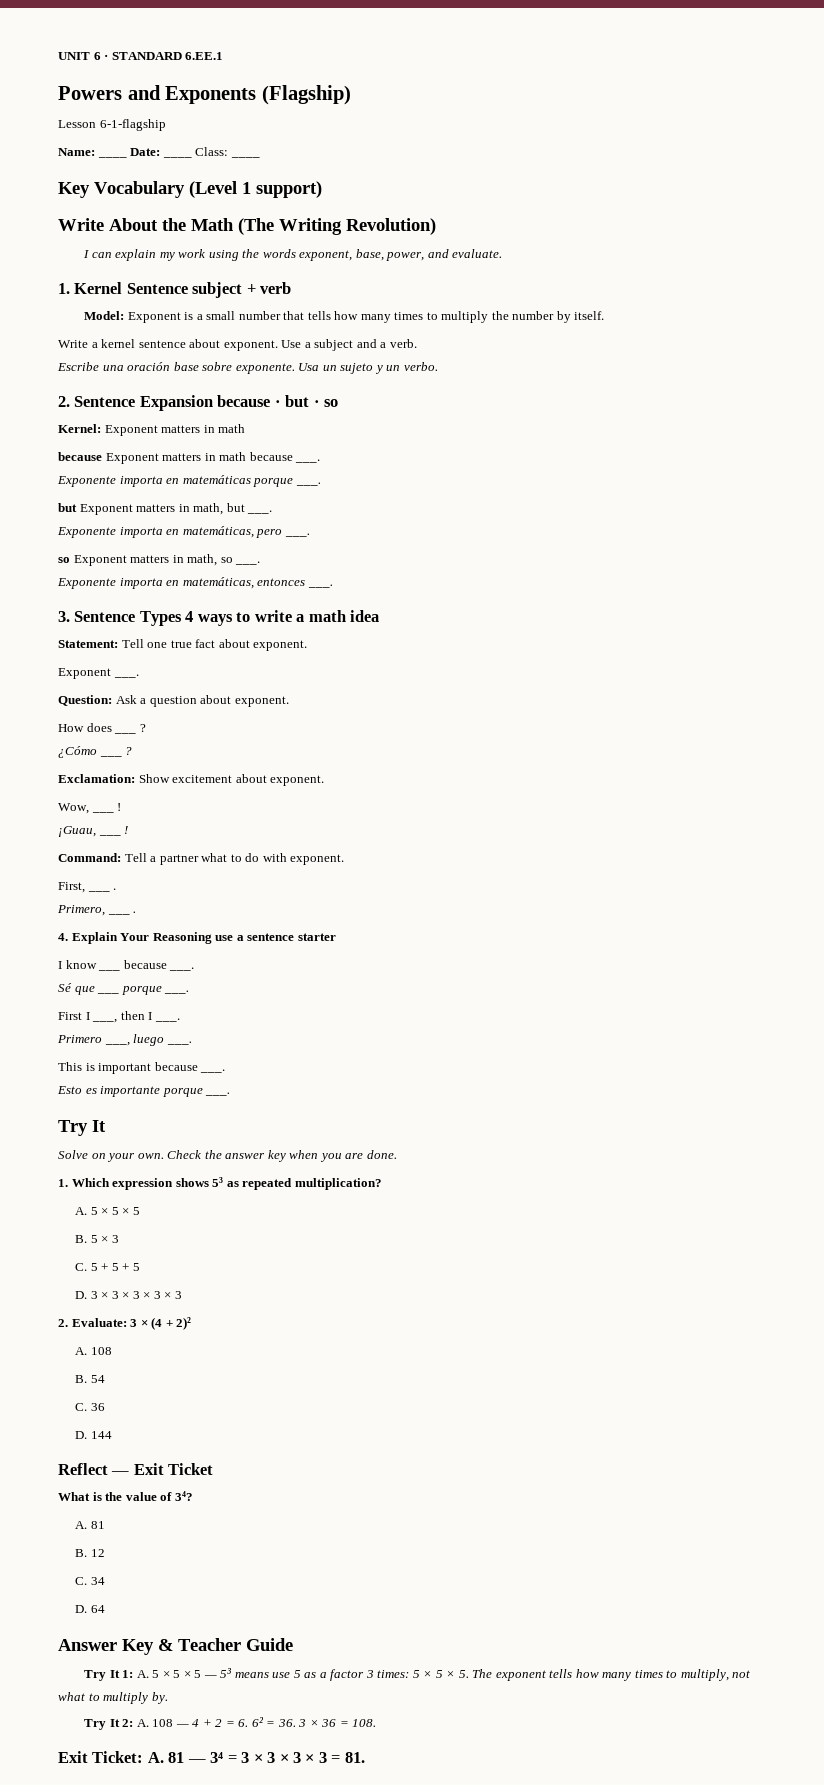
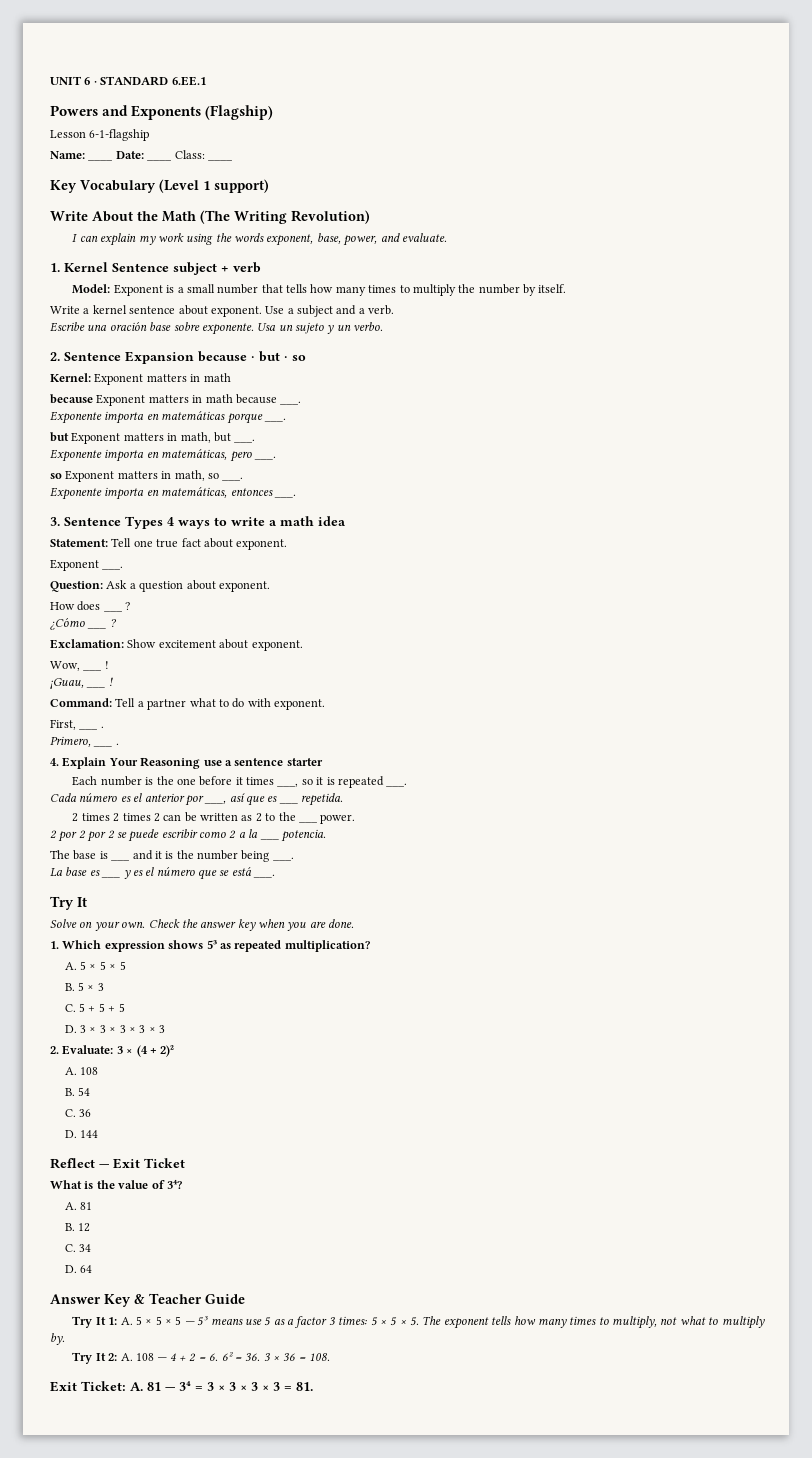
[58,960,97,969] [98,969,121,971] [123,960,195,971] [58,983,190,995] [58,1011,180,1023] [57,1034,192,1046] [58,1062,226,1074] [57,1086,203,1097] I know ___ because ___. // Sé que ___ porque ___. // First I ___, then I ___. // Primero ___, luego ___. // This is important because ___. // Esto es importante porque -> [72,776,408,788] [50,793,278,806] [278,793,344,806] [72,812,296,822] [298,814,356,824] [50,829,259,842] [259,829,326,842] [50,850,108,860] [111,850,294,862] [50,867,100,877] [101,867,252,880] Each number is the one before it times ___, so it is repeated ___. // Cada número es el anterior por ___, así que es ___ repetida. // 2 times 2 times 2 can be written as 2 to the ___ power. // 2 por 2 por 2 se puede escribir como 2 a la ___ potencia. // The base is ___ and it is the number being ___. // La base es ___ y es el número que se está

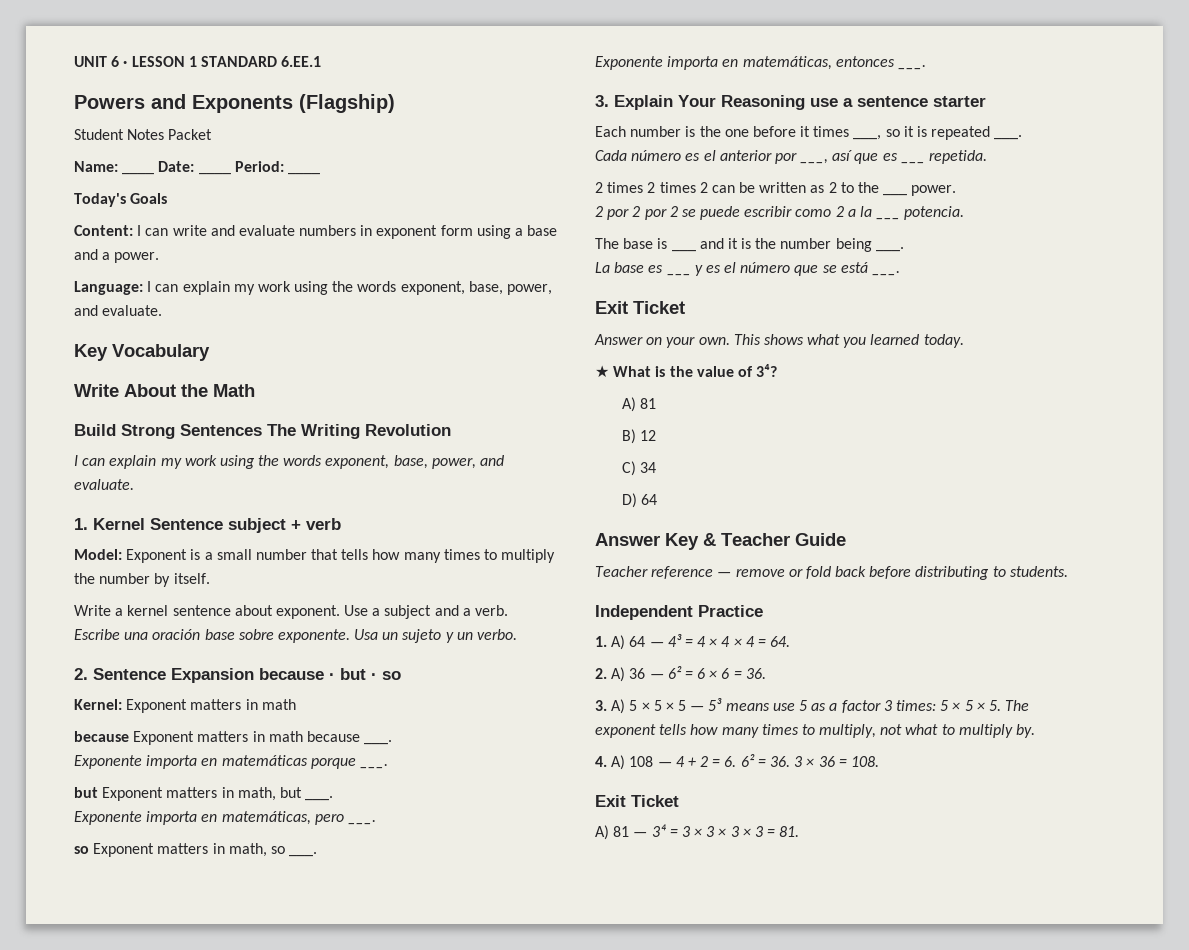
(97, 83) none -> [131,56,197,67] LESSON 1
[50,129,150,141] Lesson 6-1-flagship -> [74,129,213,140] Student Notes Packet
[174,150,205,159] [207,159,233,161] Class: ____ -> [234,161,284,172] [287,172,320,175] [74,193,168,207] [74,225,558,239] [74,249,160,263] [74,281,553,295] [74,305,163,316] Period: ____ // Today's Goals // Content: I can write and evaluate numbers in exponent form using a base and a power. // Language: I can explain my work using the words exponent, base, power, and evaluate.
[159,179,269,193] (Level 1 support) -> (210, 352) none
[200,210,370,224] (The Writing Revolution) -> [74,424,451,439] // Build Strong Sentences The Writing Revolution
[64,516,346,529] [50,538,288,550] [50,559,124,571] [50,580,270,592] [50,601,123,612] [125,602,131,610] [50,618,107,630] [109,619,117,627] [50,639,303,651] [50,661,103,671] [104,661,109,669] [50,678,106,689] [108,677,113,686] [50,698,325,710] [50,719,99,730] [100,726,104,728] [50,736,113,747] [115,743,119,745] [50,758,59,766] Sentence Types 4 ways to write a math idea // Statement: Tell one true fact about exponent. // Exponent ___. // Question: Ask a question about exponent. // How does ___ ? // ¿Cómo ___ ? // Exclamation: Show excitement about exponent. // Wow, ___ ! // ¡Guau, ___ ! // Command: Tell a partner what to do with exponent. // First, ___ . // Primero, ___ . // 4. -> (609, 101) none
[50,896,87,910] [50,919,355,931] [50,940,370,952] [64,961,126,970] [64,982,104,991] [64,1003,125,1012] [64,1025,166,1033] [50,1045,175,1057] [64,1067,99,1075] [64,1087,91,1096] [64,1109,92,1117] [64,1130,99,1138] [50,1158,185,1169] Try It // Solve on your own. Check the answer key when you are done. // 1. Which expression shows 5³ as repeated multiplication? // A. 5 × 5 × 5 // B. 5 × 3 // C. 5 + 5 + 5 // D. 3 × 3 × 3 × 3 × 3 // 2. Evaluate: 3 × (4 + 2)² // A. 108 // B. 54 // C. 36 // D. 144 // Reflect — Exit Ticket // -> [595,301,685,314] [594,334,964,348] [595,365,609,378] Exit Ticket // Answer on your own. This shows what you learned today. // ★
[64,1202,77,1210] A. -> [622,397,637,412] A)
[64,1223,75,1231] B. -> [622,429,637,444] B)
[64,1244,76,1252] C. -> [622,461,637,476] C)
[64,1265,77,1273] D. -> [622,493,638,508] D)
[72,1316,133,1328] Try It 1: A. -> [595,566,1068,580] [595,605,763,620] [595,634,791,650] [595,666,766,682] [595,699,626,714] Teacher reference — remove or fold back before distributing to students. // Independent Practice // 1. A) 64 — 4³ = 4 × 4 × 4 = 64. // 2. A) 36 — 6² = 6 × 6 = 36. // 3. A)
[72,1352,133,1364] Try It 2: A. -> [595,755,626,770] 4. A)
[81,1381,143,1391] Ticket: A. -> [631,795,679,807] [595,825,609,840] Ticket // A)

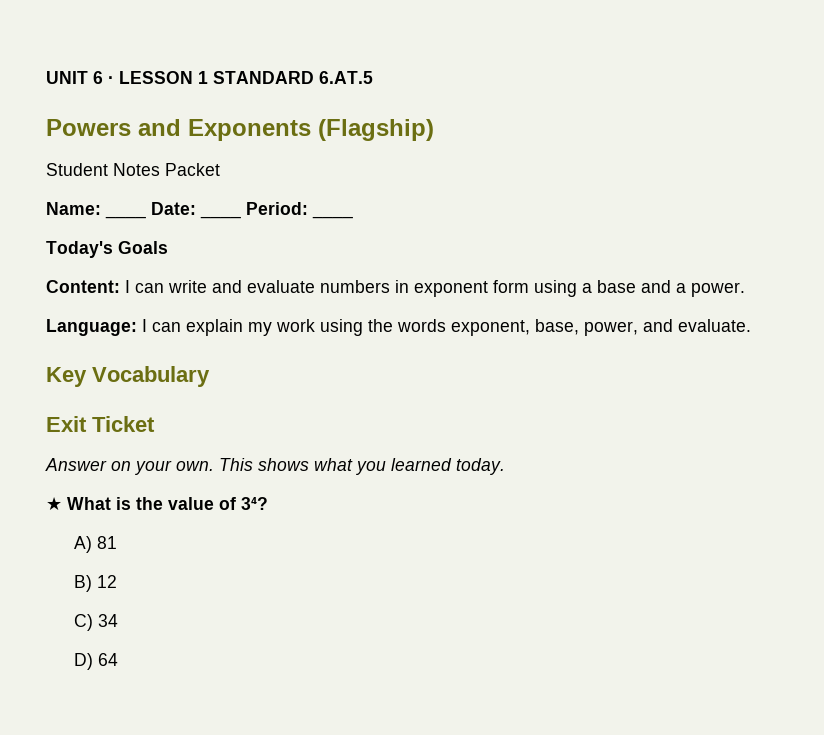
[281,56,322,67] 6.EE.1 -> [319,71,373,84] 6.AT.5
[74,384,255,397] [74,424,451,439] [74,455,505,469] [74,479,134,490] [74,518,341,533] [74,549,556,563] [74,573,210,587] [74,605,509,619] [74,629,518,643] [74,668,401,683] [74,699,296,713] [74,731,393,745] [74,755,388,769] [74,787,334,801] [74,811,376,825] [74,843,318,857] [595,56,926,70] [595,95,986,110] [595,126,1023,140] [595,150,898,164] [900,150,988,164] [595,182,880,193] [883,185,957,196] [595,206,873,220] [876,206,965,220] [595,238,668,249] [671,249,696,252] [699,238,904,252] [595,262,664,273] [666,262,901,276] // Write About the Math // Build Strong Sentences The Writing Revolution // I can explain my work using the words exponent, base, power, and evaluate. // 1. Kernel Sentence subject + verb // Model: Exponent is a small number that tells how many times to multiply the number by itself. // Write a kernel sentence about exponent. Use a subject and a verb. // Escribe una oración base sobre exponente. Usa un sujeto y un verbo. // 2. Sentence Expansion because · but · so // Kernel: Exponent matters in math // because Exponent matters in math because ___. // Exponente importa en matemáticas porque ___. // but Exponent matters in math, but ___. // Exponente importa en matemáticas, pero ___. // so Exponent matters in math, so ___. // Exponente importa en matemáticas, entonces ___. // 3. Explain Your Reasoning use a sentence starter // Each number is the one before it times ___, so it is repeated ___. // Cada número es el anterior por ___, así que es ___ repetida. // 2 times 2 times 2 can be written as 2 to the ___ power. // 2 por 2 por 2 se puede escribir como 2 a la ___ potencia. // The base is ___ and it is the number being ___. // La base es ___ y es el número que se está ___. -> (210, 376) none
[595,533,846,550] [595,566,1068,580] [595,605,763,620] [595,634,791,650] [595,666,766,682] [595,698,1030,714] [595,724,1036,738] [595,754,879,770] [595,795,679,807] [595,824,800,840] // Answer Key & Teacher Guide // Teacher reference — remove or fold back before distributing to students. // Independent Practice // 1. A) 64 — 4³ = 4 × 4 × 4 = 64. // 2. A) 36 — 6² = 6 × 6 = 36. // 3. A) 5 × 5 × 5 — 5³ means use 5 as a factor 3 times: 5 × 5 × 5. The exponent tells how many times to multiply, not what to multiply by. // 4. A) 108 — 4 + 2 = 6. 6² = 36. 3 × 36 = 108. // Exit Ticket // A) 81 — 3⁴ = 3 × 3 × 3 × 3 = 81. -> (118, 659) none

